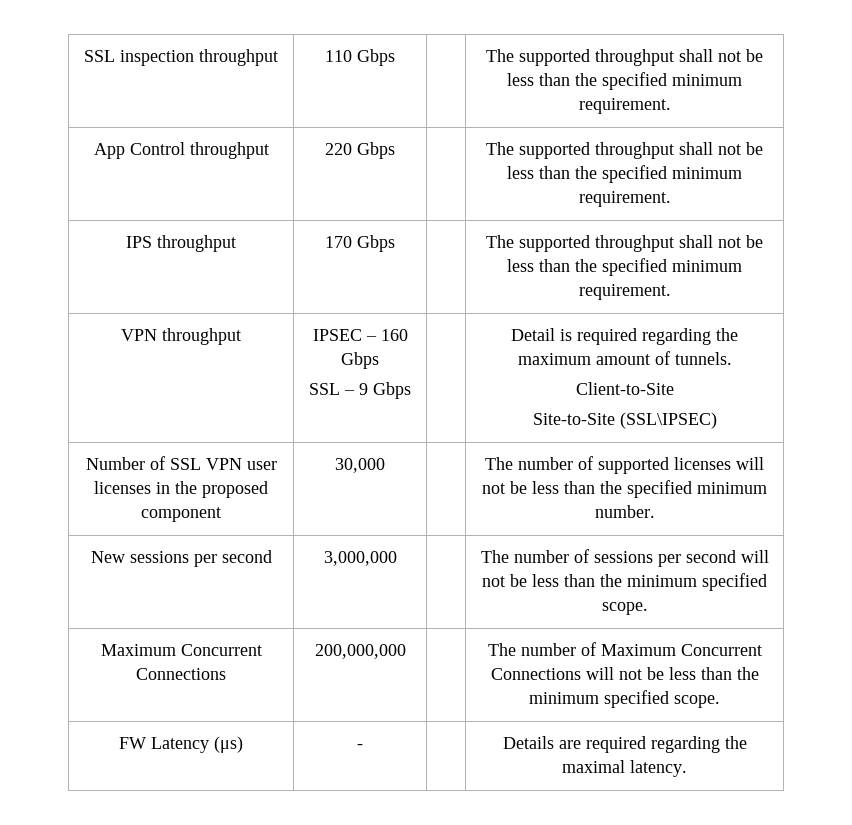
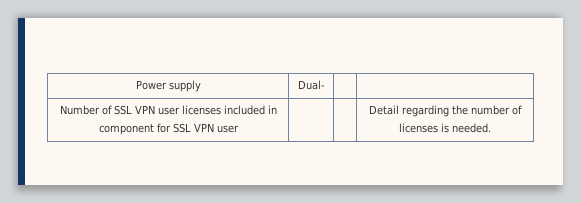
[84,49,278,66] [325,49,395,66] [486,49,763,66] [507,72,742,90] [578,98,671,114] [93,142,269,159] [325,142,395,159] [486,142,763,159] [507,165,742,183] [578,191,671,207] [126,235,236,252] [325,235,395,252] [486,235,763,252] [507,258,742,276] [578,284,671,300] [121,328,241,345] [312,329,408,341] [341,352,379,369] [309,382,411,399] [511,328,738,345] [517,351,732,365] [575,382,674,395] [532,412,717,429] SSL inspection throughput | 110 Gbps | | The supported throughput shall not be less than the specified minimum requirement. // App Control throughput | 220 Gbps | | The supported throughput shall not be less than the specified minimum requirement. // IPS throughput | 170 Gbps | | The supported throughput shall not be less than the specified minimum requirement. // VPN throughput | IPSEC – 160 Gbps // SSL – 9 Gbps | | Detail is required regarding the maximum amount of tunnels. // Client-to-Site // Site-to-Site (SSL\IPSEC) -> [135,80,201,92] [297,80,325,90] Power supply | Dual- | |
[156,481,268,498] [141,507,221,522] [335,458,385,473] [485,456,764,474] [482,480,767,498] [594,505,655,518] [90,550,272,567] [323,551,397,566] [480,549,769,567] [482,573,767,591] [601,602,648,615] [100,644,262,656] [136,668,226,680] [314,644,406,659] [487,642,762,656] [490,667,759,680] [529,690,720,708] [119,736,243,753] [357,744,363,749] [502,736,747,753] [562,760,687,777] in the proposed component | 30,000 | | The number of supported licenses will not be less than the specified minimum number. // New sessions per second | 3,000,000 | | The number of sessions per second will not be less than the minimum specified scope. // Maximum Concurrent Connections | 200,000,000 | | The number of Maximum Concurrent Connections will not be less than the minimum specified scope. // FW Latency (μs) | - | | Details are required regarding the maximal latency. -> [223,105,277,115] [98,123,239,135] [369,105,522,117] [399,123,491,133] included in component for SSL VPN user | | | Detail regarding the number of licenses is needed.

